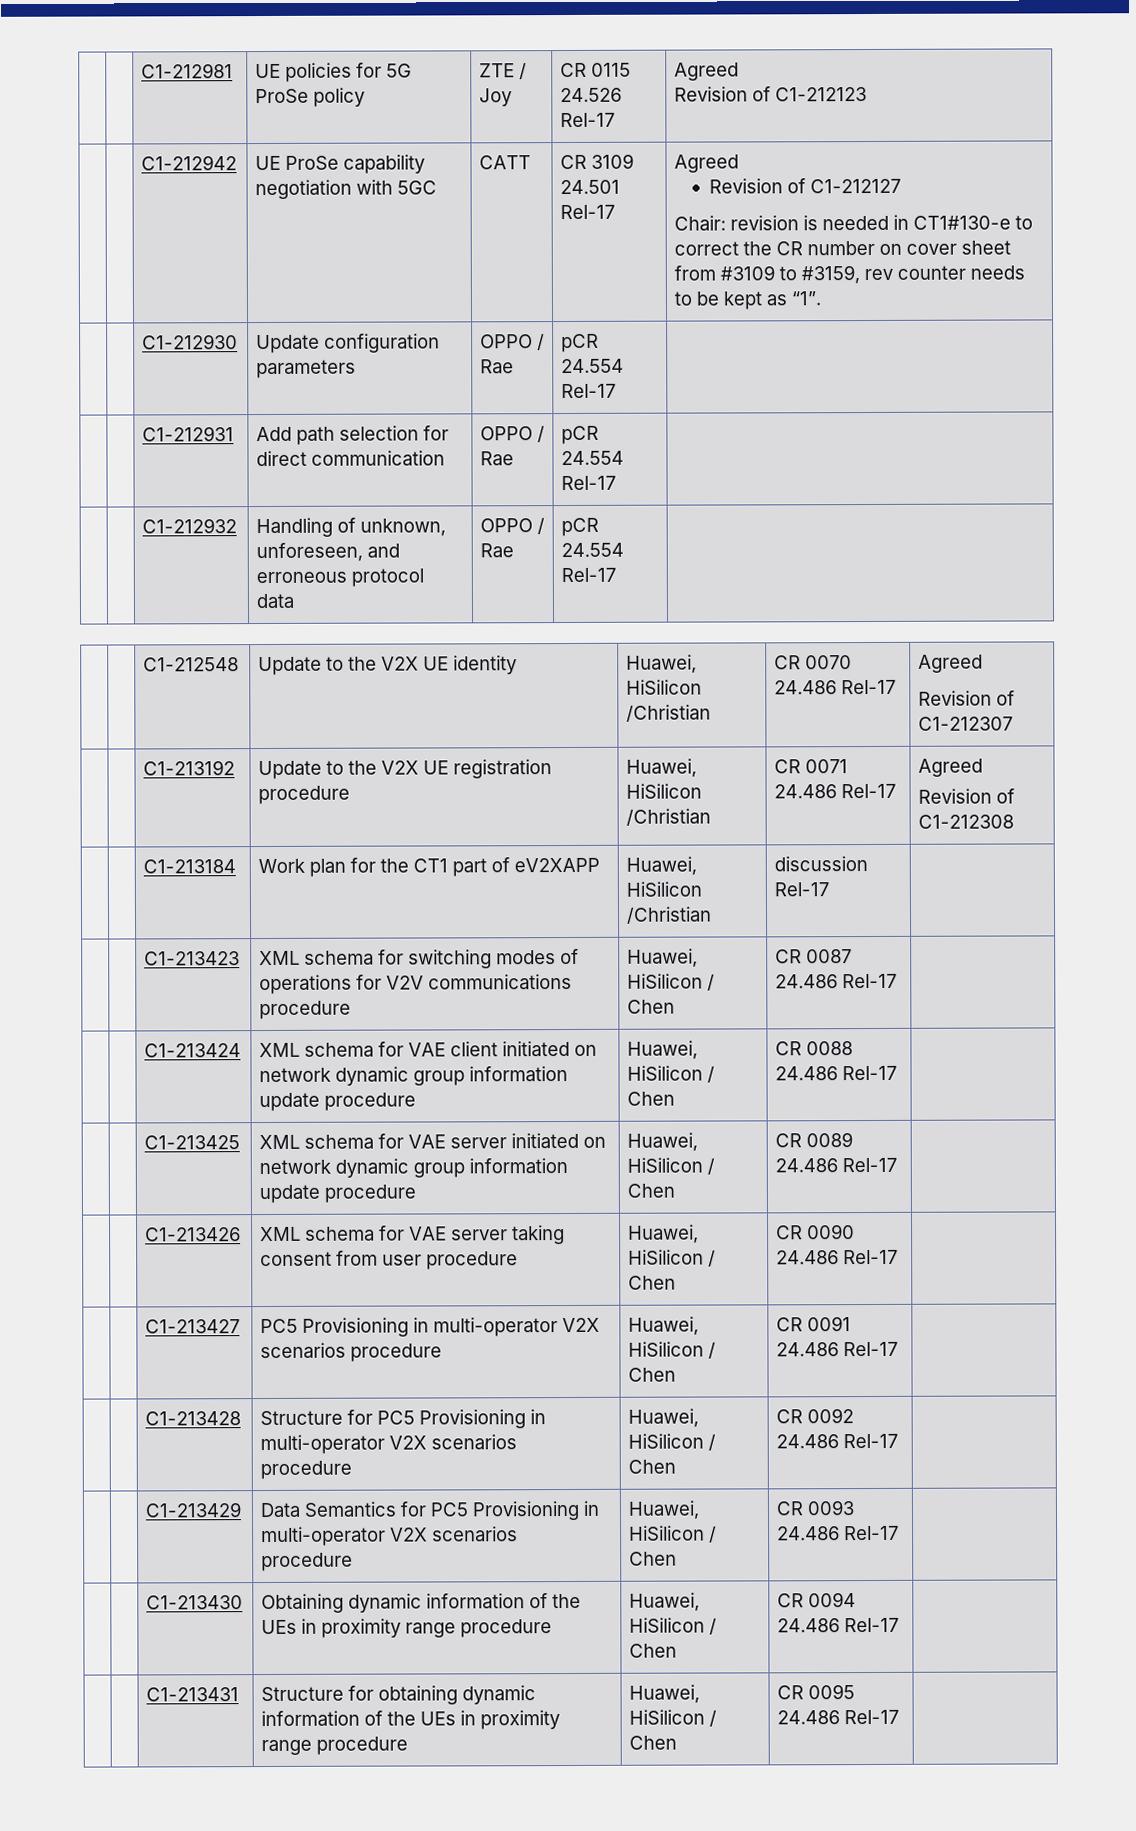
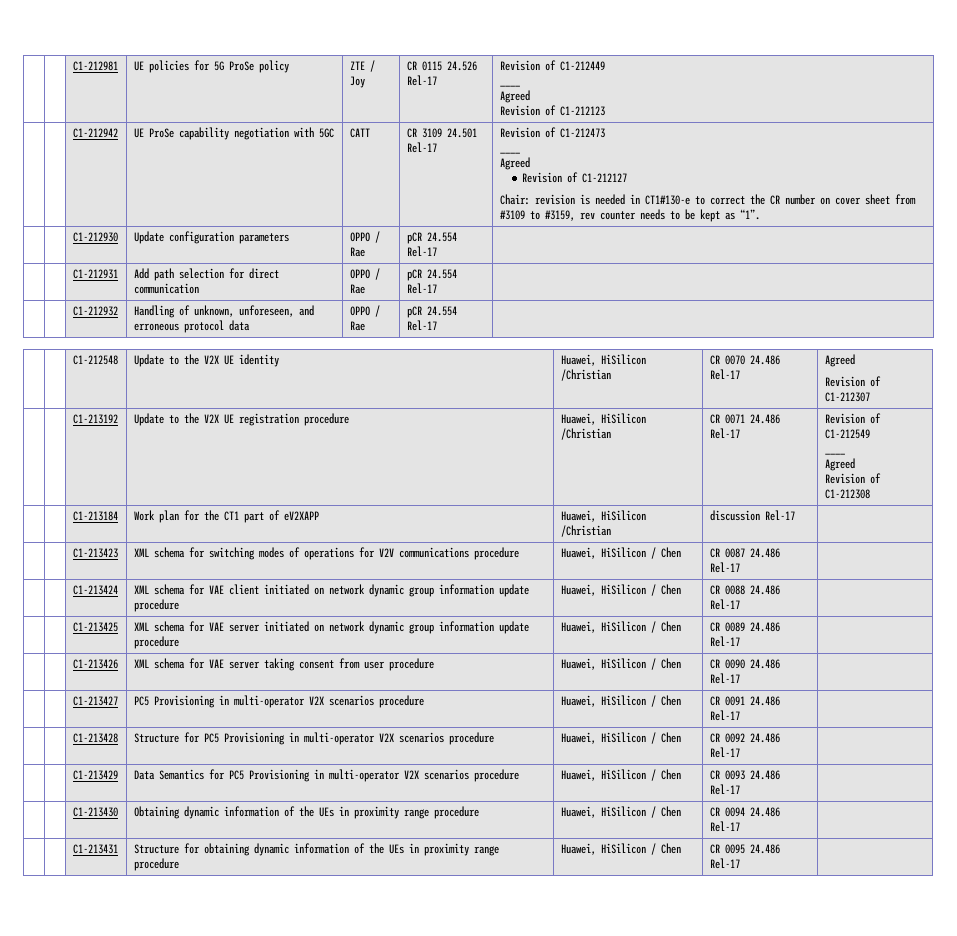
(615, 120) none -> [499,60,605,71] [499,85,520,87] Revision of C1-212449 // ____ //
(615, 212) none -> [499,127,605,138] [499,152,520,154] Revision of C1-212473 // ____ //
(896, 791) none -> [824,413,881,424] [824,429,870,439] [824,453,845,455] Revision of C1-212549 // ____ //

